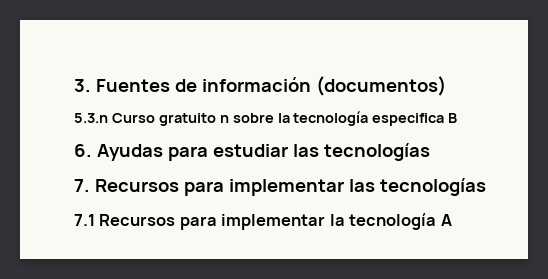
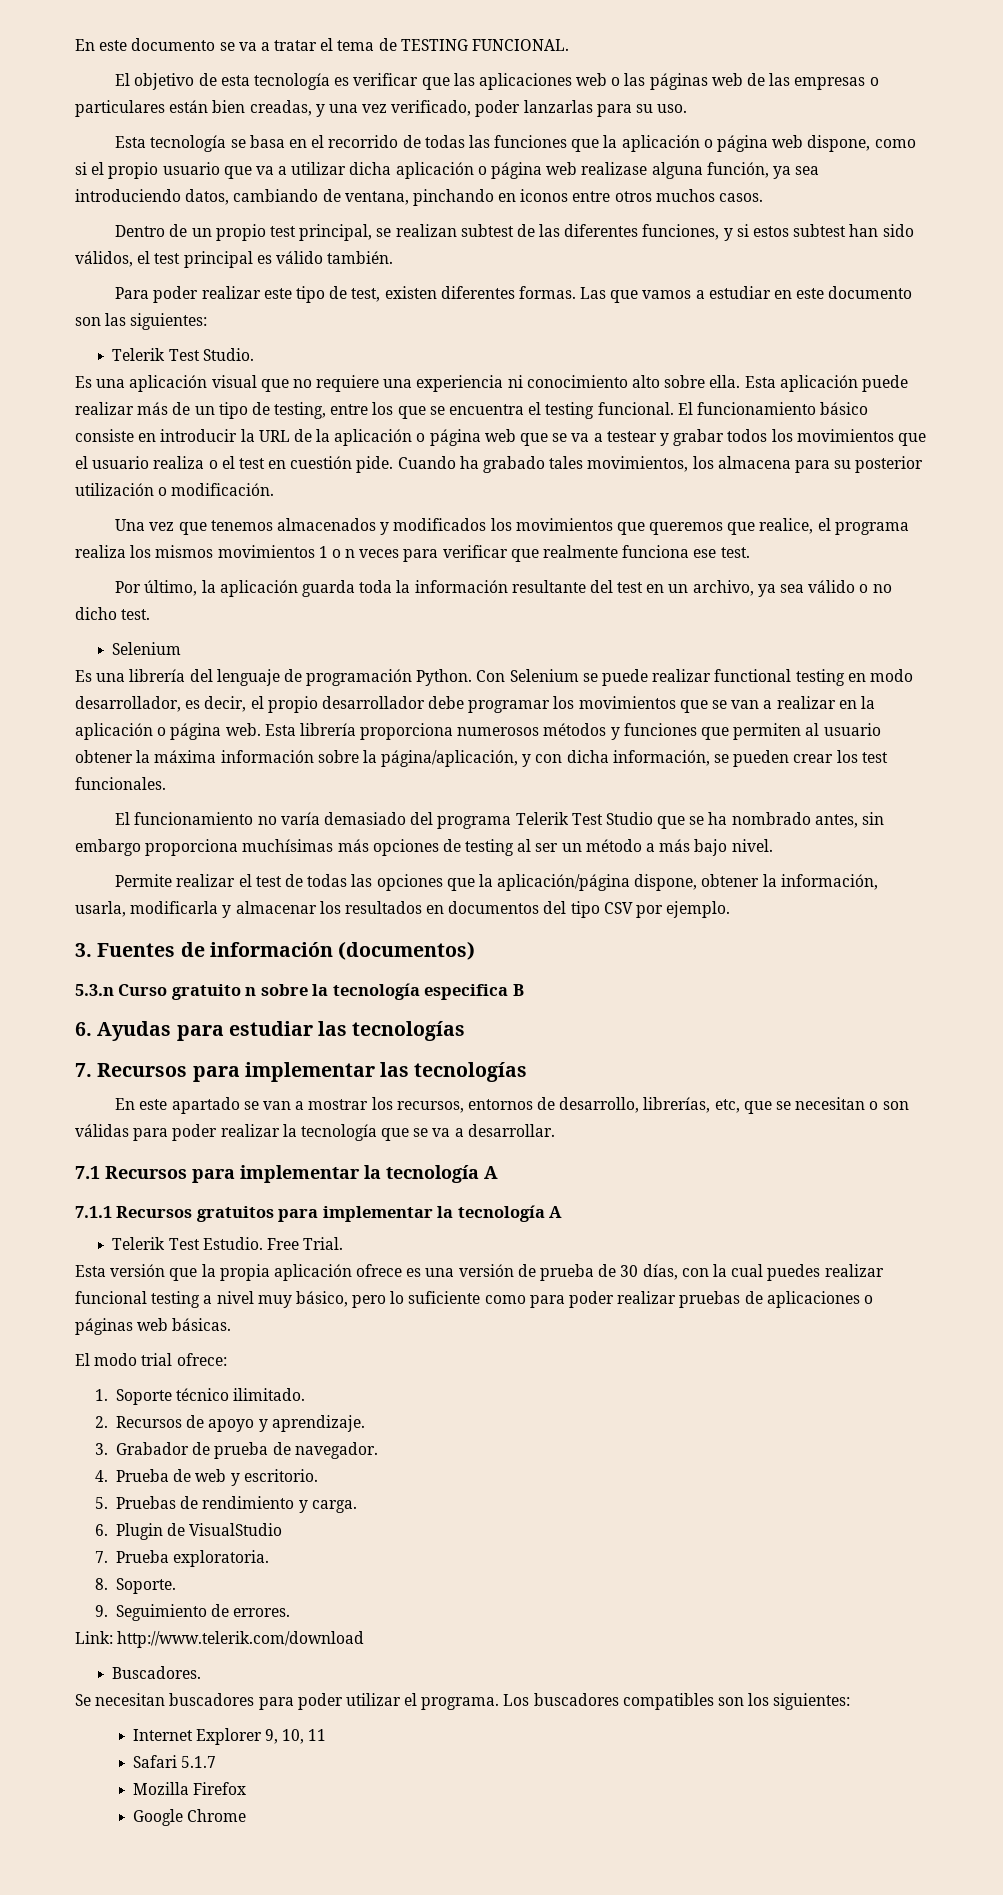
(74, 85) none -> [75,38,570,51] [115,73,879,90] [75,100,688,117] [115,135,916,152] [75,162,820,179] [75,189,764,206] [115,224,914,241] [75,251,394,268] [115,286,913,303] [75,313,208,330] [112,348,254,361] [75,375,908,392] [75,402,869,419] [75,429,926,446] [75,456,924,473] [75,483,275,496] [115,518,909,535] [75,545,750,562] [115,580,892,597] [75,607,151,620] [112,642,182,655] [75,669,913,686] [75,696,875,713] [75,723,881,740] [75,750,888,767] [75,777,166,790] [115,812,885,829] [75,839,773,856] [115,874,878,891] [75,901,731,918] En este documento se va a tratar el tema de TESTING FUNCIONAL. // El objetivo de esta tecnología es verificar que las aplicaciones web o las páginas web de las empresas o particulares están bien creadas, y una vez verificado, poder lanzarlas para su uso. // Esta tecnología se basa en el recorrido de todas las funciones que la aplicación o página web dispone, como si el propio usuario que va a utilizar dicha aplicación o página web realizase alguna función, ya sea introduciendo datos, cambiando de ventana, pinchando en iconos entre otros muchos casos. // Dentro de un propio test principal, se realizan subtest de las diferentes funciones, y si estos subtest han sido válidos, el test principal es válido también. // Para poder realizar este tipo de test, existen diferentes formas. Las que vamos a estudiar en este documento son las siguientes: // Telerik Test Studio. // Es una aplicación visual que no requiere una experiencia ni conocimiento alto sobre ella. Esta aplicación puede realizar más de un tipo de testing, entre los que se encuentra el testing funcional. El funcionamiento básico consiste en introducir la URL de la aplicación o página web que se va a testear y grabar todos los movimientos que el usuario realiza o el test en cuestión pide. Cuando ha grabado tales movimientos, los almacena para su posterior utilización o modificación. // Una vez que tenemos almacenados y modificados los movimientos que queremos que realice, el programa realiza los mismos movimientos 1 o n veces para verificar que realmente funciona ese test. // Por último, la aplicación guarda toda la información resultante del test en un archivo, ya sea válido o no dicho test. // Selenium // Es una librería del lenguaje de programación Python. Con Selenium se puede realizar functional testing en modo desarrollador, es decir, el propio desarrollador debe programar los movimientos que se van a realizar en la aplicación o página web. Esta librería proporciona numerosos métodos y funciones que permiten al usuario obtener la máxima información sobre la página/aplicación, y con dicha información, se pueden crear los test funcionales. // El funcionamiento no varía demasiado del programa Telerik Test Studio que se ha nombrado antes, sin embargo proporciona muchísimas más opciones de testing al ser un método a más bajo nivel. // Permite realizar el test de todas las opciones que la aplicación/página dispone, obtener la información, usarla, modificarla y almacenar los resultados en documentos del tipo CSV por ejemplo. //
(486, 187) none -> [115,1097,909,1114] [75,1124,555,1141] // En este apartado se van a mostrar los recursos, entornos de desarrollo, librerías, etc, que se necesitan o son válidas para poder realizar la tecnología que se va a desarrollar.
(452, 220) none -> [75,1205,563,1222] [112,1237,344,1250] [75,1264,884,1281] [75,1291,873,1308] [75,1318,232,1335] [75,1353,227,1366] [95,1388,306,1405] [95,1415,365,1432] [95,1442,378,1459] [95,1469,318,1486] [95,1496,357,1513] [95,1523,283,1540] [95,1550,270,1567] [95,1578,177,1594] [95,1604,291,1621] [75,1631,365,1648] [112,1666,202,1679] [75,1693,851,1710] [132,1728,327,1745] [132,1755,216,1768] [132,1782,246,1795] [132,1809,246,1826] // 7.1.1 Recursos gratuitos para implementar la tecnología A // Telerik Test Estudio. Free Trial. // Esta versión que la propia aplicación ofrece es una versión de prueba de 30 días, con la cual puedes realizar funcional testing a nivel muy básico, pero lo suficiente como para poder realizar pruebas de aplicaciones o páginas web básicas. // El modo trial ofrece: // 1. Soporte técnico ilimitado. // 2. Recursos de apoyo y aprendizaje. // 3. Grabador de prueba de navegador. // 4. Prueba de web y escritorio. // 5. Pruebas de rendimiento y carga. // 6. Plugin de VisualStudio // 7. Prueba exploratoria. // 8. Soporte. // 9. Seguimiento de errores. // Link: http://www.telerik.com/download // Buscadores. // Se necesitan buscadores para poder utilizar el programa. Los buscadores compatibles son los siguientes: // Internet Explorer 9, 10, 11 // Safari 5.1.7 // Mozilla Firefox // Google Chrome

